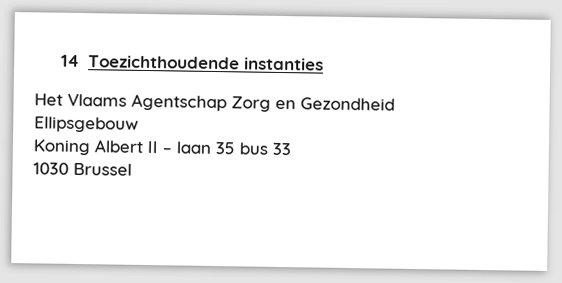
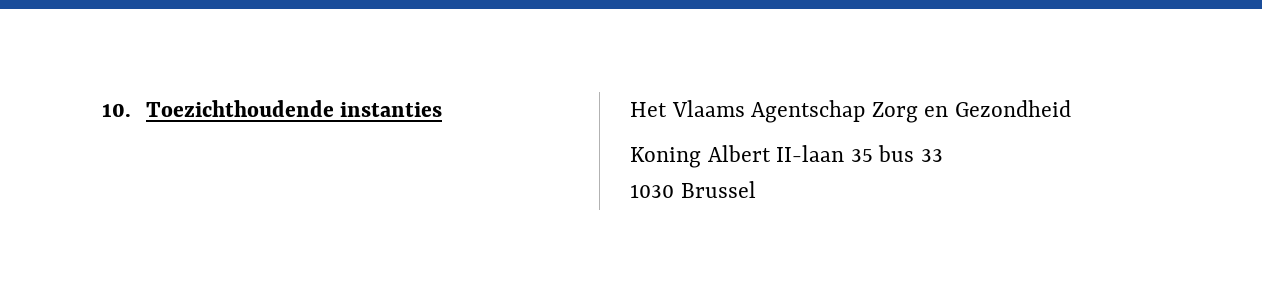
[61,54,81,68] 14 -> [101,103,131,117] 10.
[34,116,139,133] // Ellipsgebouw -> (1072, 108) none
[147,141,211,154] II – laan -> [776,145,845,162] II-laan

